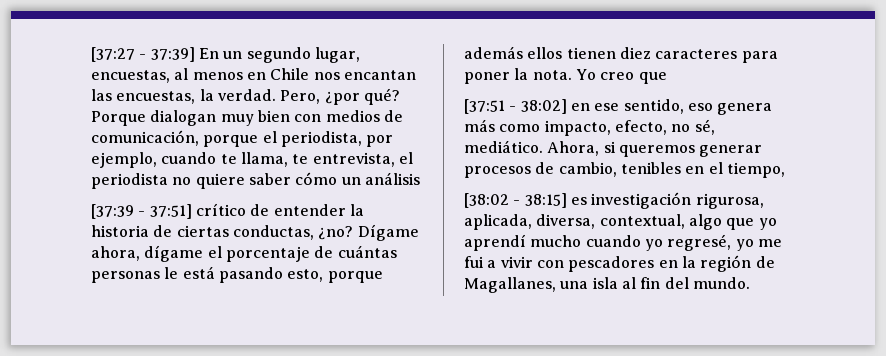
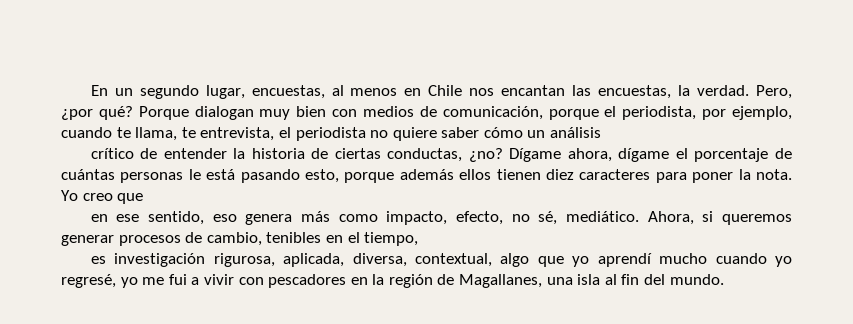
[91,47,195,62] [37:27 - 37:39] -> (90, 90) none
[91,204,192,219] [37:39 - 37:51] -> (602, 132) none
[464,99,567,114] [37:51 - 38:02] -> (144, 198) none
[464,193,567,208] [38:02 - 38:15] -> (419, 239) none

